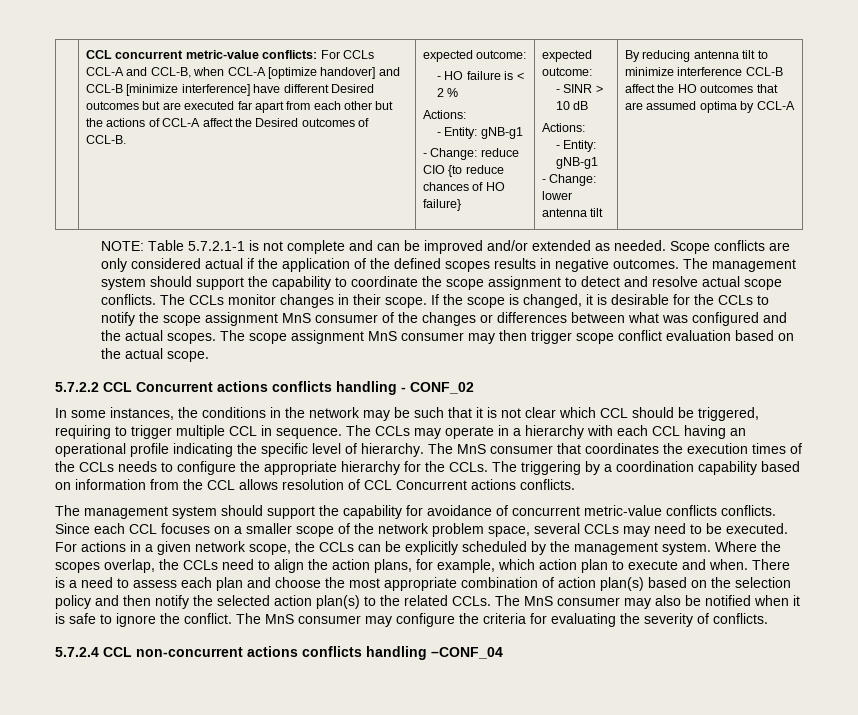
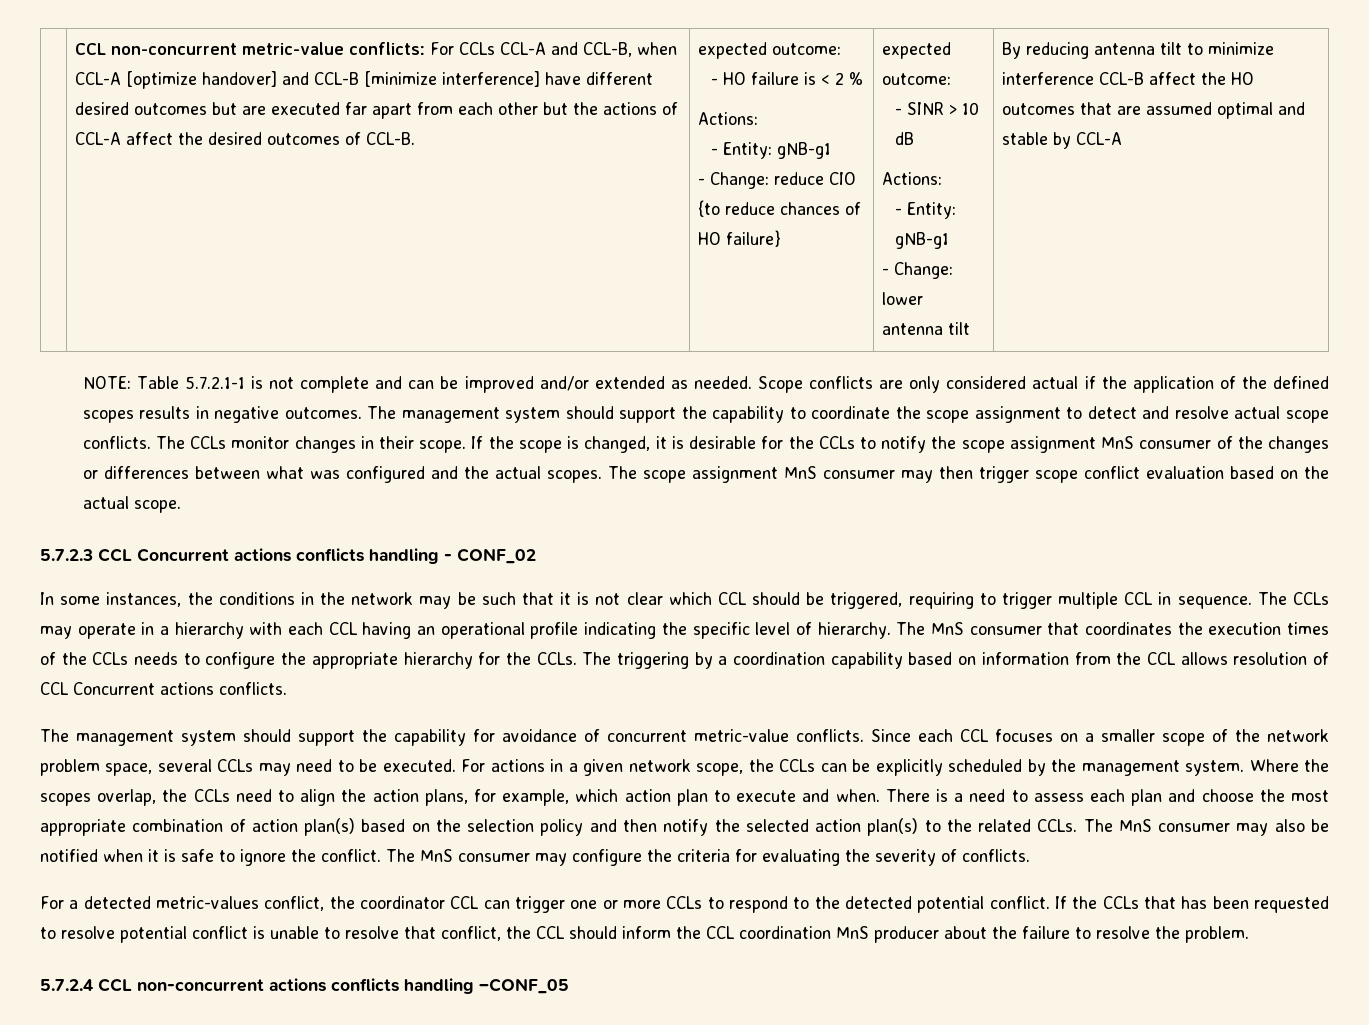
[86,50,184,59] | CCL concurrent -> [74,43,237,55] | CCL non-concurrent
[330,84,374,93] Desired -> [74,102,129,115] desired
[255,118,299,127] Desired -> [207,132,262,145] desired
[699,101,737,113] optima -> [1216,102,1305,119] [1001,132,1048,145] optimal and stable
[55,382,99,392] 5.7.2.2 -> [40,549,93,561] 5.7.2.3
[666,505,717,516] conflicts -> (789, 735) none
(768, 618) none -> [40,896,1329,913] [40,926,1249,943] // For a detected metric-values conflict, the coordinator CCL can trigger one or more CCLs to respond to the detected potential conflict. If the CCLs that has been requested to resolve potential conflict is unable to resolve that conflict, the CCL should inform the CCL coordination MnS producer about the failure to resolve the problem.
[431,647,503,659] –CONF_04 -> [479,978,569,994] –CONF_05

